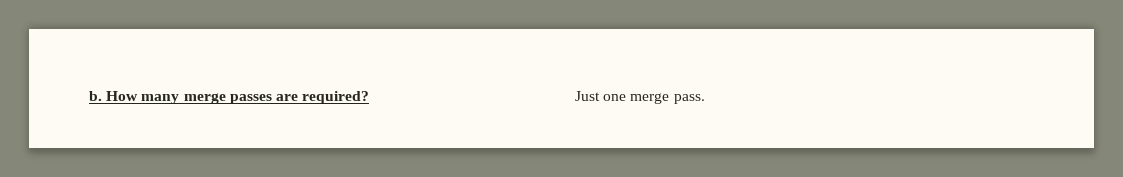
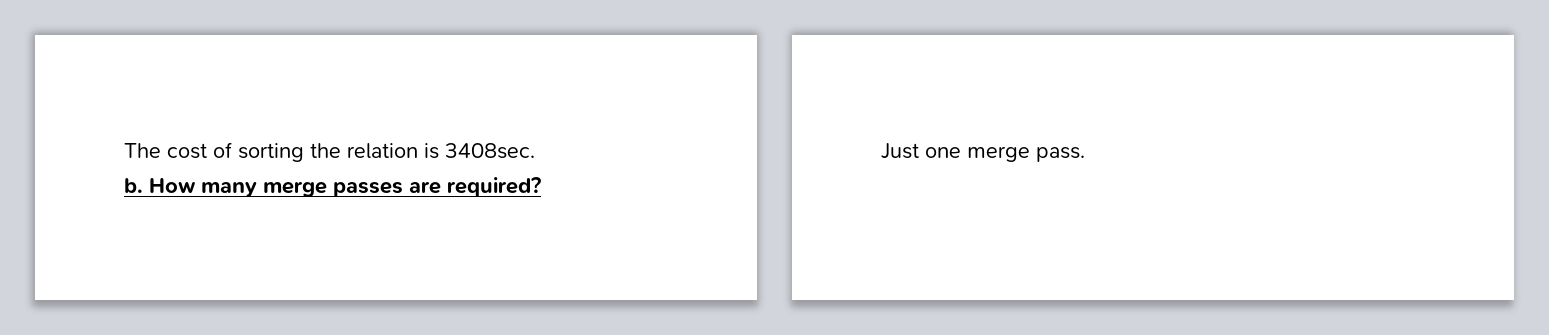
(89, 96) none -> [124,142,535,162] The cost of sorting the relation is 3408sec. //

